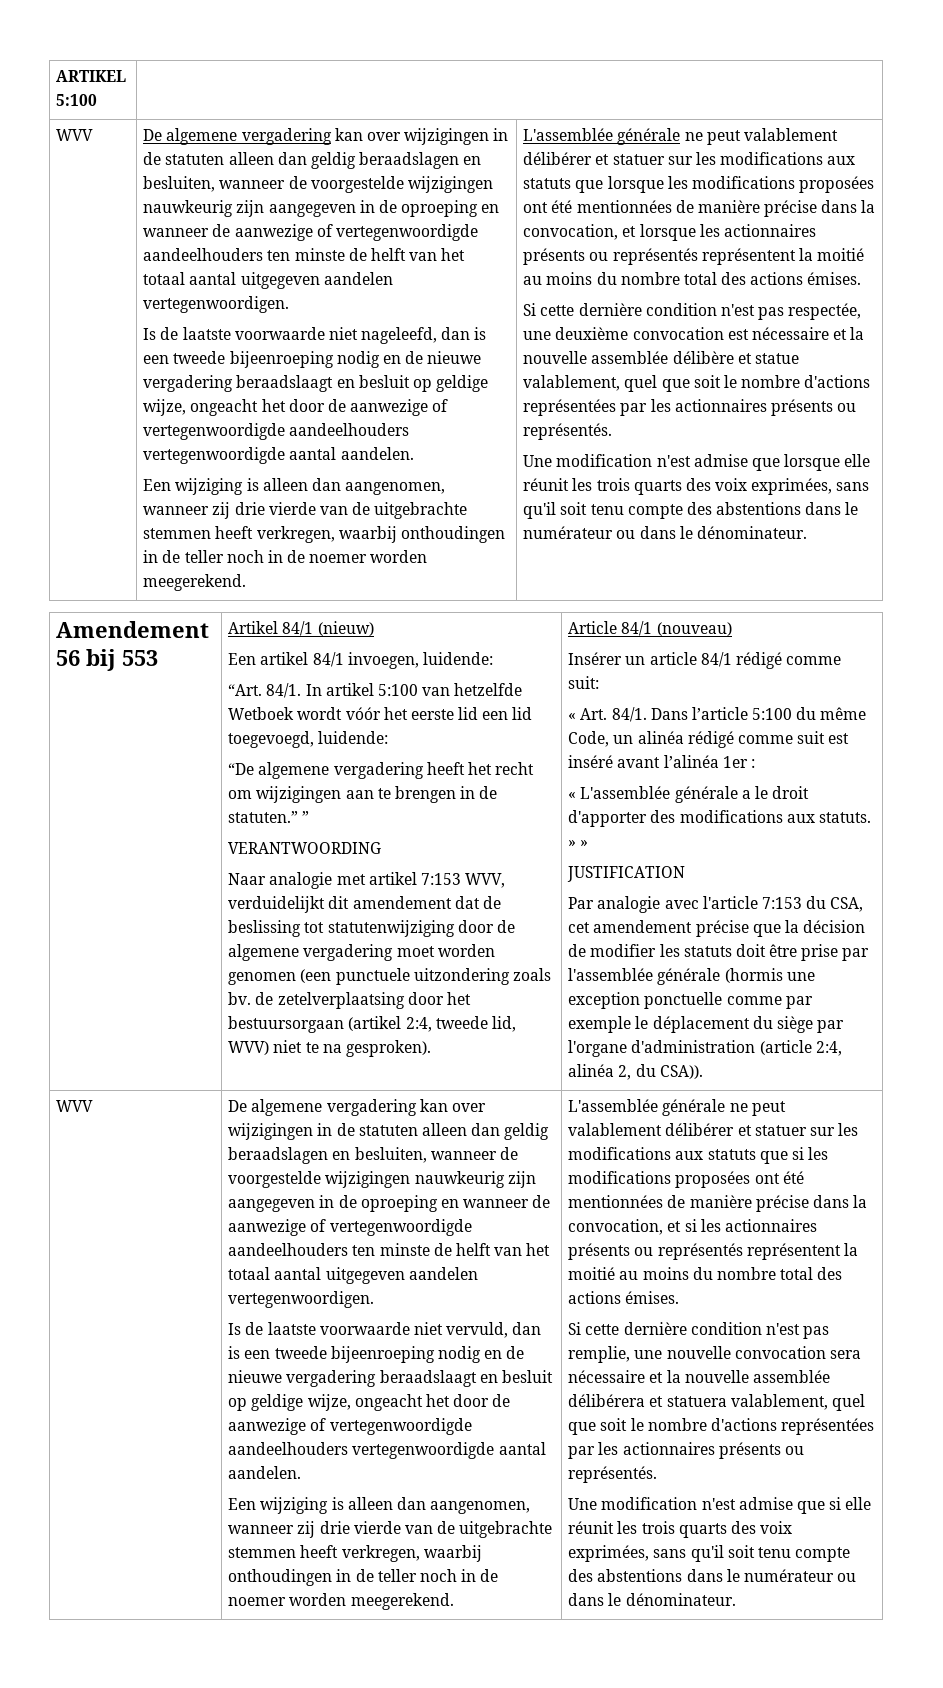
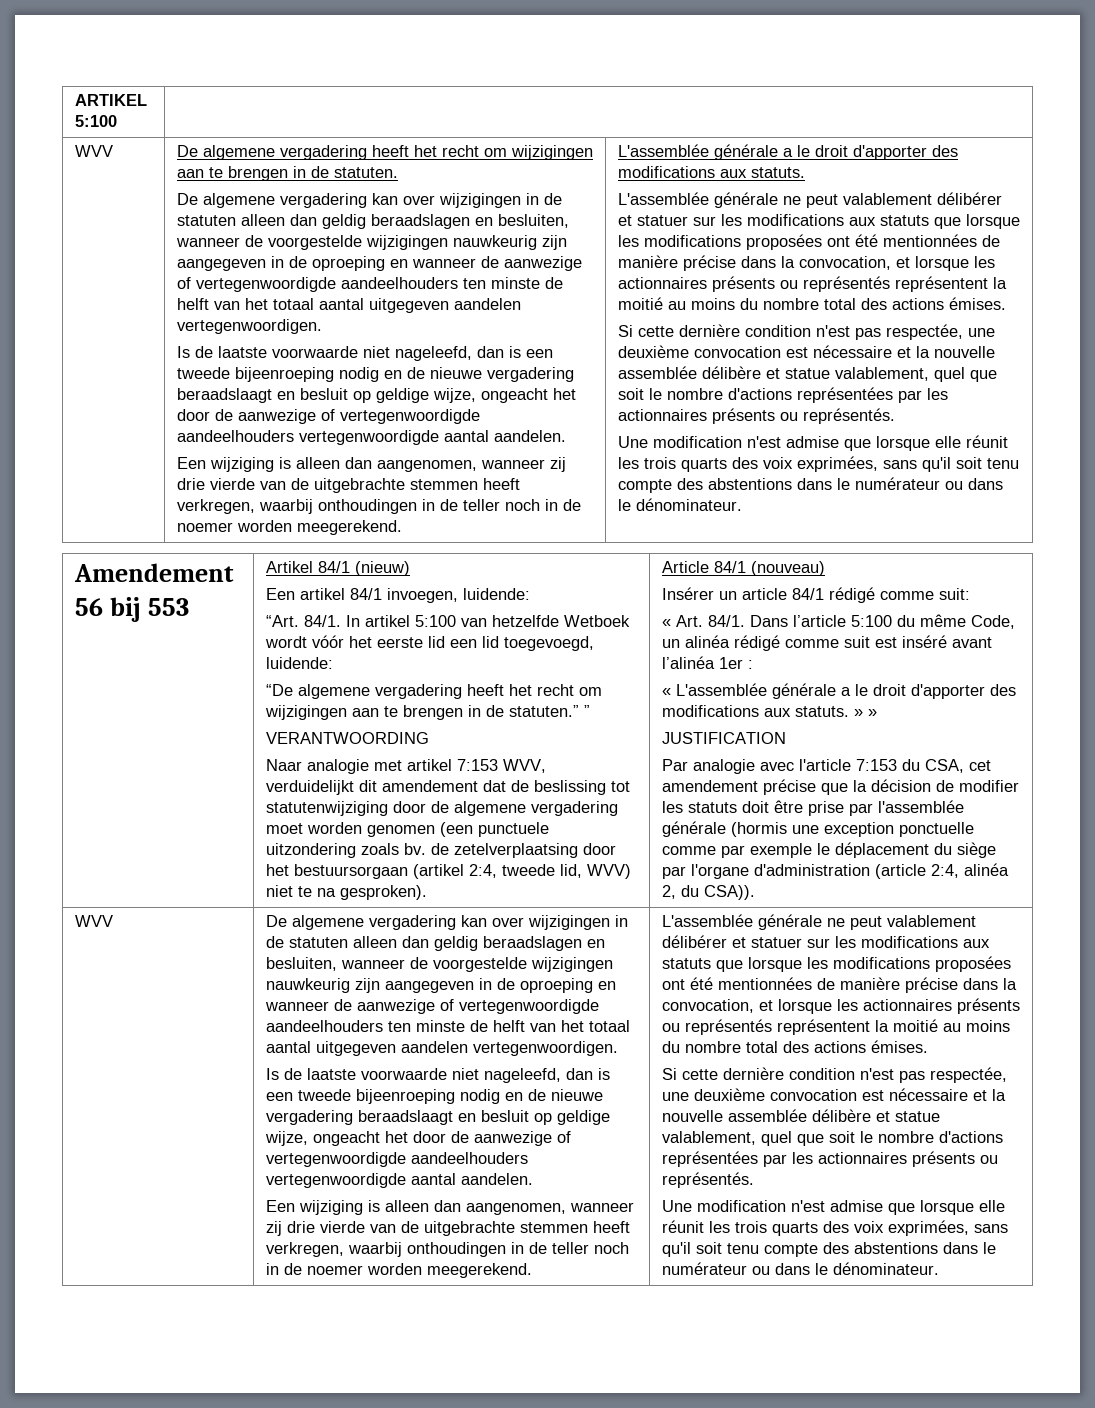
(332, 136) none -> [371,145,593,160] [176,166,398,181] [176,193,367,208] heeft het recht om wijzigingen aan te brengen in de statuten. // De algemene vergadering
(681, 136) none -> [782,145,958,160] [617,166,805,178] [617,192,778,208] a le droit d'apporter des modifications aux statuts. // L'assemblée générale
[446,1322,509,1338] vervuld, -> [483,1068,561,1083] nageleefd,
[791,1147,804,1160] si -> [747,957,802,972] lorsque
[684,1219,697,1232] si -> [777,999,832,1014] lorsque
[568,1346,861,1363] [568,1370,830,1383] [568,1394,727,1407] remplie, une nouvelle convocation sera nécessaire et la nouvelle assemblée délibérera et statuera -> [929,1067,1007,1083] [661,1088,1006,1101] [661,1109,940,1122] respectée, une deuxième convocation est nécessaire et la nouvelle assemblée délibère et statue
[829,1497,842,1510] si -> [919,1200,974,1215] lorsque

